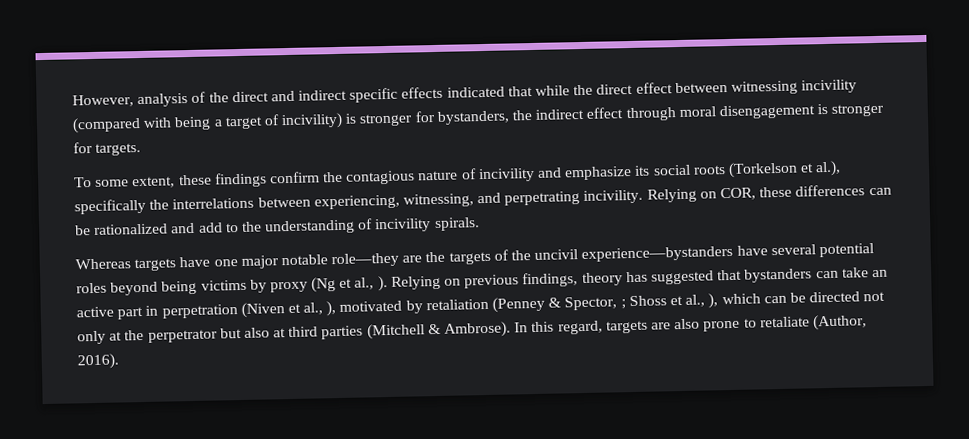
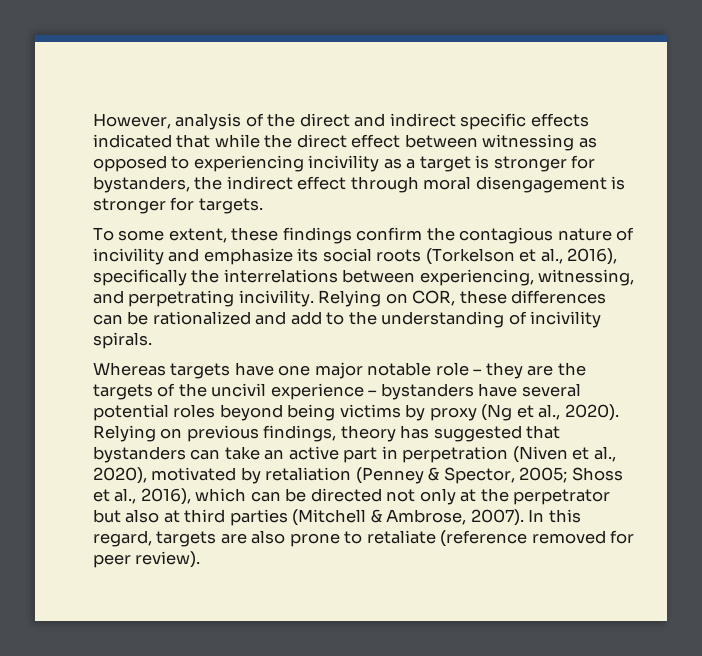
[801,79,858,94] [72,112,344,134] incivility (compared with being a target of incivility) -> [578,137,597,148] [93,155,471,172] as opposed to experiencing incivility as a target
[815,160,842,177] al.), -> [540,248,618,265] al., 2016),
[331,252,400,268] role—they -> [435,362,523,379] role – they
[581,245,734,263] experience—bystanders -> [270,383,474,400] experience – bystanders
[377,275,388,292] ). -> [564,404,619,421] 2020).
[326,301,337,317] ), -> [93,467,147,484] 2020),
[620,299,626,310] ; -> [519,467,568,483] 2005;
[708,293,719,309] ), -> [140,488,191,505] 2016),
[444,321,512,338] Ambrose). -> [386,509,524,526] Ambrose, 2007).
[812,314,867,331] [77,353,119,370] (Author, 2016). -> [440,530,635,547] [93,551,201,568] (reference removed for peer review).

